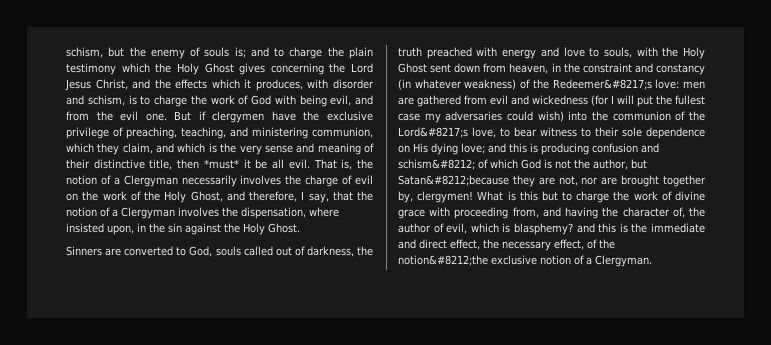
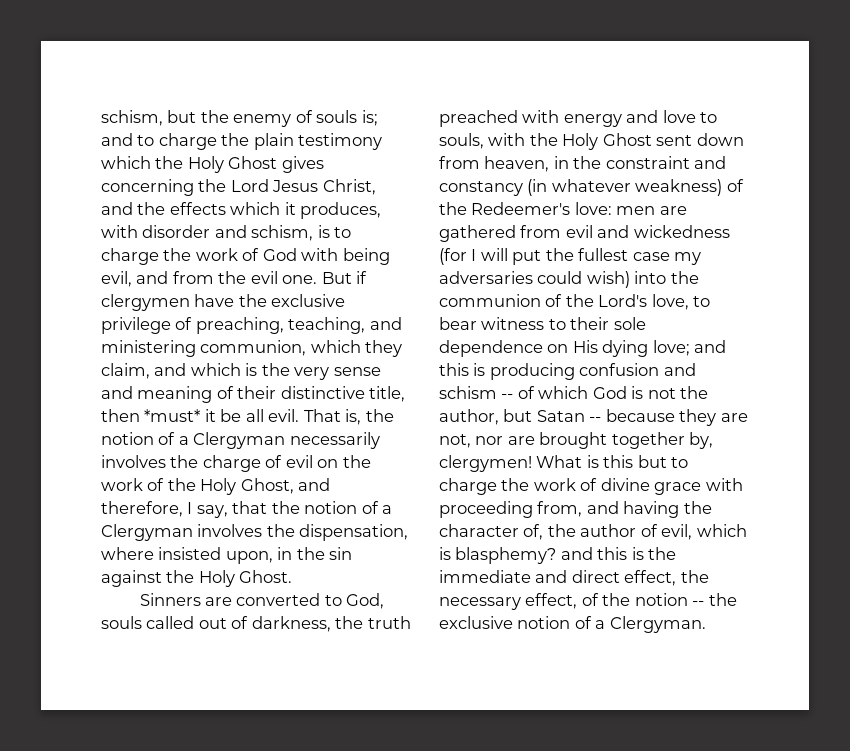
[552,79,652,90] Redeemer&#8217;s -> [471,202,571,215] Redeemer's
[398,127,468,138] Lord&#8217;s -> [598,294,648,307] Lord's
[398,159,475,170] schism&#8212; -> [439,386,514,399] schism --
[398,175,509,186] Satan&#8212;because -> [536,409,675,422] Satan -- because
[398,255,488,266] notion&#8212;the -> [634,593,737,606] notion -- the

